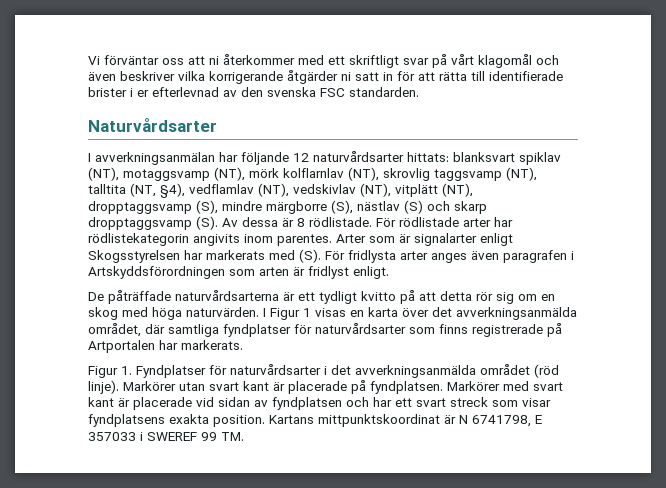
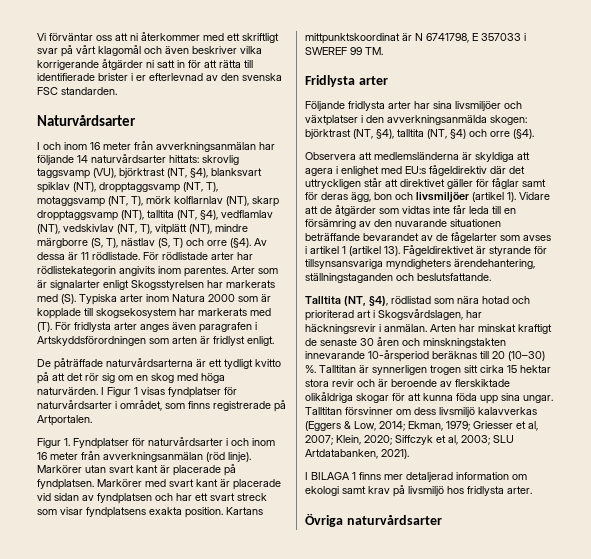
(91, 157) none -> [43,141,153,150] och inom 16 meter från
[293,153,309,162] 12 -> [77,155,88,163] 14
[453,152,561,165] [88,167,245,181] blanksvart spiklav (NT), motaggsvamp (NT), -> [202,155,239,165] [37,168,262,179] [37,182,218,193] [37,196,143,207] skrovlig taggsvamp (VU), björktrast (NT, §4), blanksvart spiklav (NT), dropptaggsvamp (NT, T), motaggsvamp (NT, T),
[383,168,502,181] skrovlig taggsvamp -> [252,196,279,207] [37,210,118,221] skarp dropptaggsvamp
[360,183,473,197] [88,200,487,214] [88,216,218,230] (NT), vitplätt (NT), dropptaggsvamp (S), mindre märgborre (S), nästlav (S) och skarp dropptaggsvamp (S). -> [117,224,248,235] [37,238,251,248] (NT, T), vitplätt (NT), mindre märgborre (S, T), nästlav (S, T) och orre (§4).
[297,218,305,227] 8 -> [81,252,89,260] 11
(321, 256) none -> [79,294,271,305] [37,308,271,319] [37,322,52,332] Typiska arter inom Natura 2000 som är kopplade till skogsekosystem har markerats med (T).
[440,291,472,301] detta -> [67,373,83,381] det
[350,307,577,320] [88,323,219,337] en karta över det avverkningsanmälda området, där samtliga -> (165, 391) none
(406, 328) none -> [115,400,162,411] i området,
[88,340,243,353] Artportalen har markerats. -> [37,415,92,426] Artportalen.
[331,364,530,378] det avverkningsanmälda området -> [231,438,275,446] [37,451,203,462] och inom 16 meter från avverkningsanmälan
(244, 436) none -> [305,75,388,87] [305,101,522,111] [305,115,527,126] [305,129,534,139] [305,152,530,162] [305,165,525,176] [305,178,546,189] [305,192,550,203] [305,205,516,216] [305,219,501,229] [305,232,551,243] [305,245,547,256] [305,259,535,269] [305,273,491,283] [305,296,530,306] [305,309,482,321] [305,324,552,334] [305,337,506,348] [305,350,545,362] [305,365,551,375] [305,379,510,387] [305,392,553,404] [305,407,537,417] [305,421,538,431] [305,435,514,445] [305,449,409,459] [305,472,527,482] [305,485,532,497] [305,513,442,527] // Fridlysta arter // Följande fridlysta arter har sina livsmiljöer och växtplatser i den avverkningsanmälda skogen: björktrast (NT, §4), talltita (NT, §4) och orre (§4). // Observera att medlemsländerna är skyldiga att agera i enlighet med EU:s fågeldirektiv där det uttryckligen står att direktivet gäller för fåglar samt för deras ägg, bon och livsmiljöer (artikel 1). Vidare att de åtgärder som vidtas inte får leda till en försämring av den nuvarande situationen beträffande bevarandet av de fågelarter som avses i artikel 1 (artikel 13). Fågeldirektivet är styrande för tillsynsansvariga myndigheters ärendehantering, ställningstaganden och beslutsfattande. // Talltita (NT, §4), rödlistad som nära hotad och prioriterad art i Skogsvårdslagen, har häckningsrevir i anmälan. Arten har minskat kraftigt de senaste 30 åren och minskningstakten innevarande 10-årsperiod beräknas till 20 (10–30) %. Talltitan är synnerligen trogen sitt cirka 15 hektar stora revir och är beroende av flerskiktade olikåldriga skogar för att kunna föda upp sina ungar. Talltitan försvinner om dess livsmiljö kalavverkas (Eggers & Low, 2014; Ekman, 1979; Griesser et al, 2007; Klein, 2020; Siffczyk et al, 2003; SLU Artdatabanken, 2021). // I BILAGA 1 finns mer detaljerad information om ekologi samt krav på livsmiljö hos fridlysta arter. // Övriga naturvårdsarter

